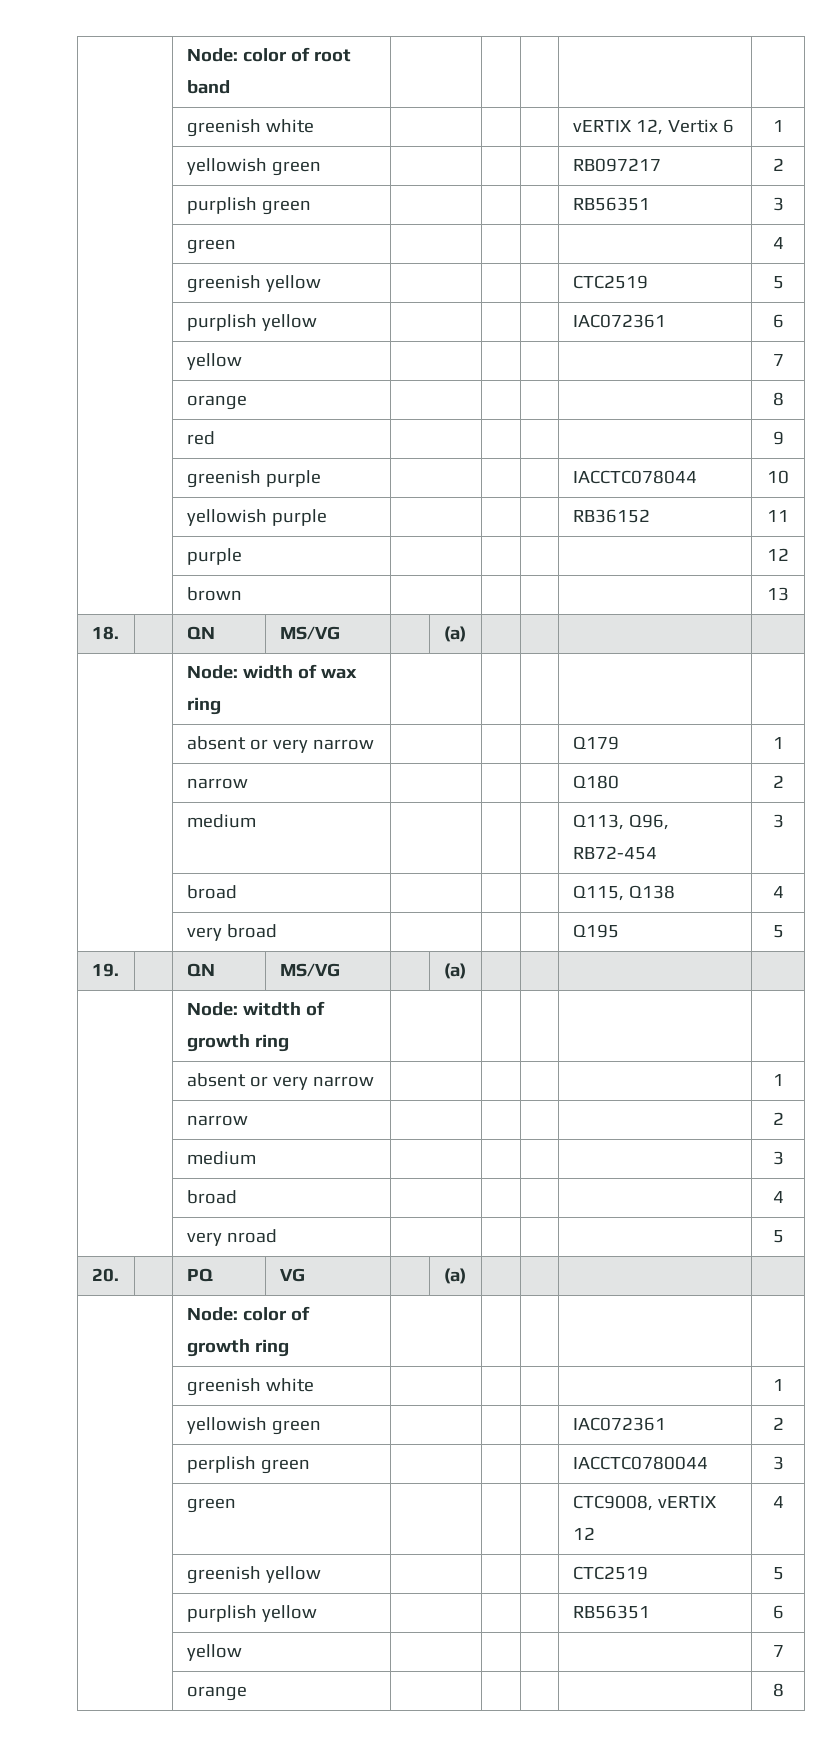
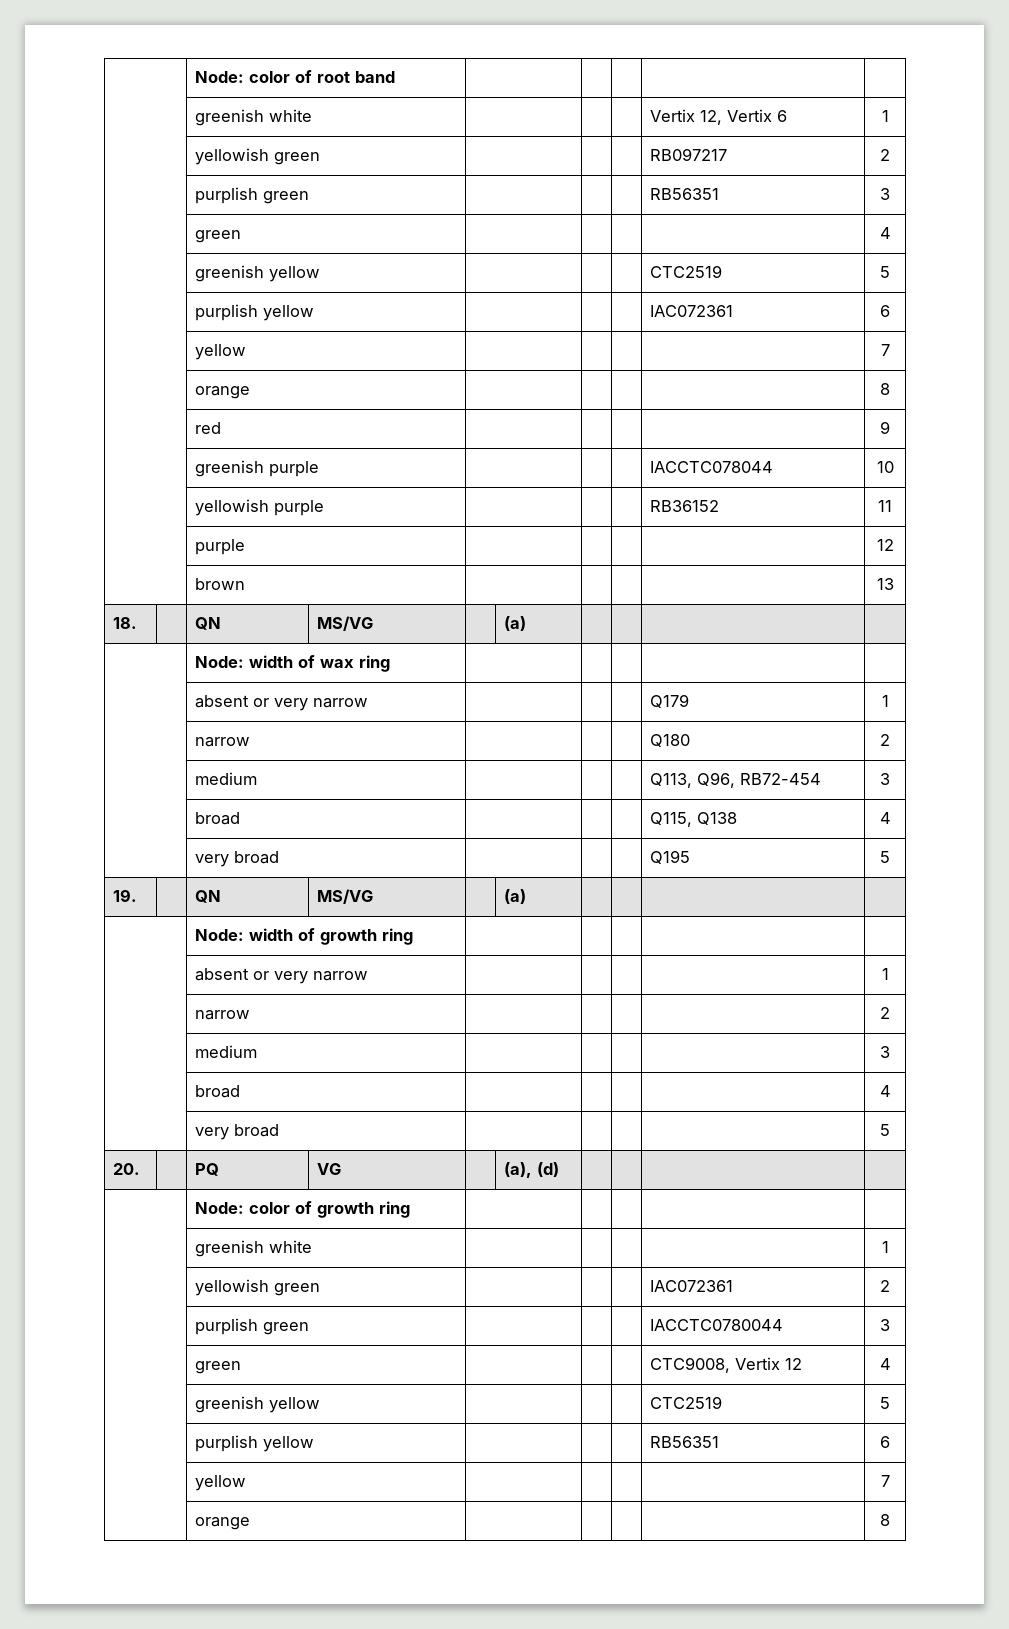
[572,120,632,132] vERTIX -> [649,109,695,122] Vertix
[242,1002,301,1016] witdth -> [248,928,293,941] width
[226,1229,277,1243] nroad -> [233,1124,279,1137] broad
[443,1268,466,1284] (a) -> [503,1162,559,1178] (a), (d)
[186,1456,256,1473] perplish -> [194,1318,258,1335] purplish
[657,1496,717,1508] vERTIX -> [734,1357,780,1370] Vertix

